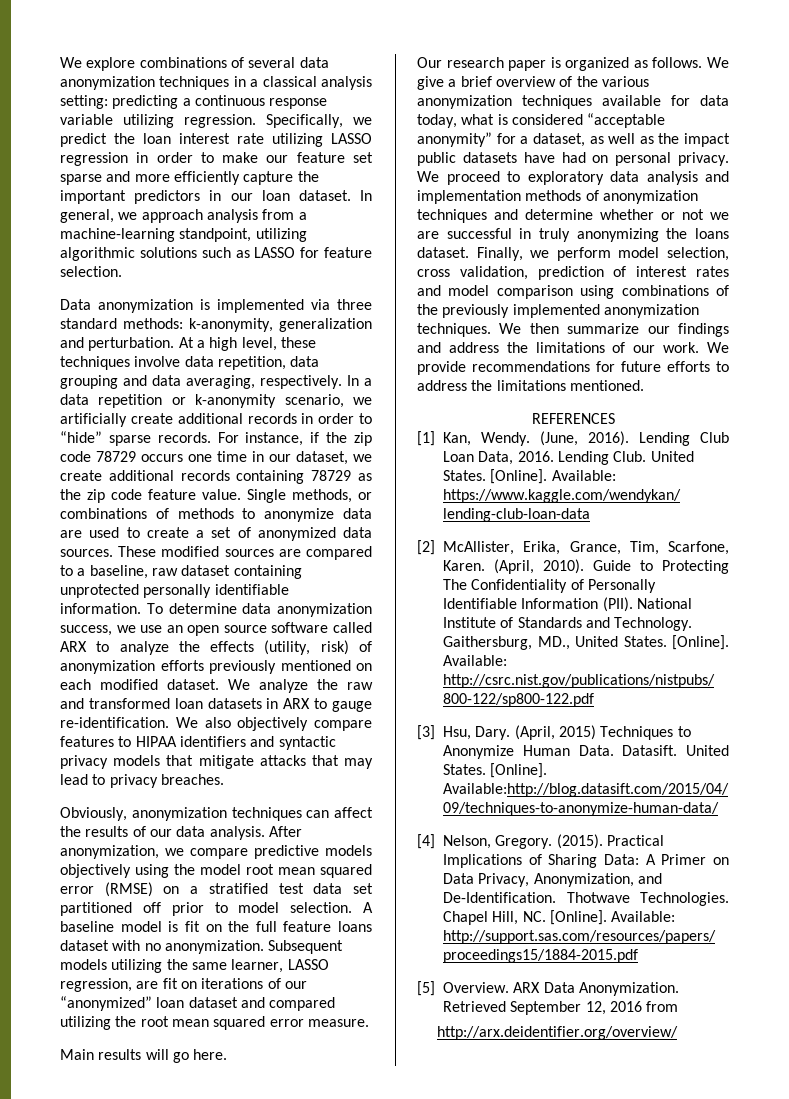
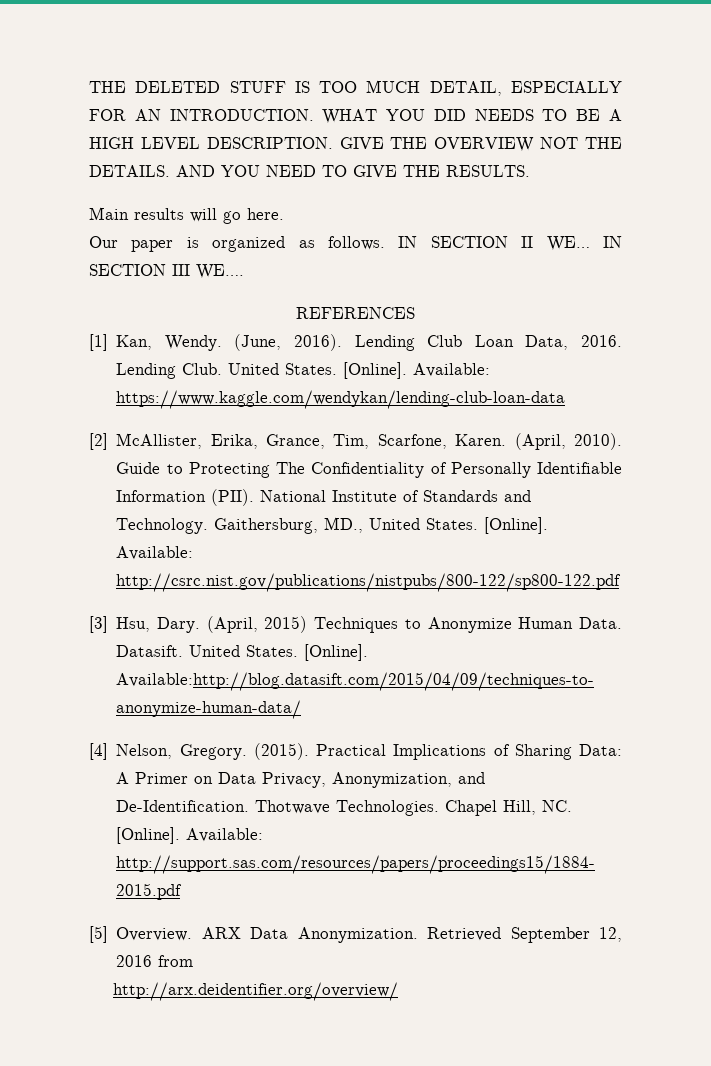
[60,57,329,71] [60,76,372,90] [60,95,328,109] [60,114,372,128] [60,133,372,147] [60,152,373,166] [60,171,319,185] [60,190,372,204] [60,209,307,223] [60,228,307,242] [60,247,372,261] [60,266,122,277] [60,299,372,313] [60,318,372,332] [60,337,316,351] [60,356,320,370] [60,375,372,389] [60,394,373,408] [60,413,372,427] [60,431,372,446] [60,451,372,465] [60,470,373,484] [60,489,372,503] [60,508,372,522] [60,527,372,541] [60,546,372,560] [60,565,302,579] [60,584,289,598] [60,603,372,617] [60,622,372,636] [60,640,372,655] [60,660,372,674] [60,679,373,693] [60,698,372,712] [60,717,372,731] [60,736,336,750] [60,755,373,769] [60,774,224,788] [60,807,373,821] [60,826,302,840] [60,845,372,859] [60,864,372,878] [60,882,374,897] [60,902,373,916] [60,921,372,932] [60,940,344,954] [60,959,329,973] [60,978,307,992] [60,996,336,1011] [60,1016,369,1030] We explore combinations of several data anonymization techniques in a classical analysis setting: predicting a continuous response variable utilizing regression. Specifically, we predict the loan interest rate utilizing LASSO regression in order to make our feature set sparse and more efficiently capture the important predictors in our loan dataset. In general, we approach analysis from a machine-learning standpoint, utilizing algorithmic solutions such as LASSO for feature selection. // Data anonymization is implemented via three standard methods: k-anonymity, generalization and perturbation. At a high level, these techniques involve data repetition, data grouping and data averaging, respectively. In a data repetition or k-anonymity scenario, we artificially create additional records in order to “hide” sparse records. For instance, if the zip code 78729 occurs one time in our dataset, we create additional records containing 78729 as the zip code feature value. Single methods, or combinations of methods to anonymize data are used to create a set of anonymized data sources. These modified sources are compared to a baseline, raw dataset containing unprotected personally identifiable information. To determine data anonymization success, we use an open source software called ARX to analyze the effects (utility, risk) of anonymization efforts previously mentioned on each modified dataset. We analyze the raw and transformed loan datasets in ARX to gauge re-identification. We also objectively compare features to HIPAA identifiers and syntactic privacy models that mitigate attacks that may lead to privacy breaches. // Obviously, anonymization techniques can affect the results of our data analysis. After anonymization, we compare predictive models objectively using the model root mean squared error (RMSE) on a stratified test data set partitioned off prior to model selection. A baseline model is fit on the full feature loans dataset with no anonymization. Subsequent models utilizing the same learner, LASSO regression, are fit on iterations of our “anonymized” loan dataset and compared utilizing the root mean squared error measure. -> [89,80,622,96] [89,109,622,124] [89,137,622,152] [89,165,530,177] THE DELETED STUFF IS TOO MUCH DETAIL, ESPECIALLY FOR AN INTRODUCTION. WHAT YOU DID NEEDS TO BE A HIGH LEVEL DESCRIPTION. GIVE THE OVERVIEW NOT THE DETAILS. AND YOU NEED TO GIVE THE RESULTS.
[446,57,504,68] research -> (118, 242) none
[707,57,729,68] [417,76,649,90] [417,95,729,109] [417,113,666,128] [417,132,730,147] [417,152,729,166] [417,171,729,185] [417,190,698,204] [417,209,729,223] [417,228,729,242] [417,247,729,261] [417,266,729,280] [417,285,729,299] [417,304,699,318] [417,323,729,337] [417,342,729,353] [417,361,729,375] [417,380,644,391] We give a brief overview of the various anonymization techniques available for data today, what is considered “acceptable anonymity” for a dataset, as well as the impact public datasets have had on personal privacy. We proceed to exploratory data analysis and implementation methods of anonymization techniques and determine whether or not we are successful in truly anonymizing the loans dataset. Finally, we perform model selection, cross validation, prediction of interest rates and model comparison using combinations of the previously implemented anonymization techniques. We then summarize our findings and address the limitations of our work. We provide recommendations for future efforts to address the limitations mentioned. -> [398,236,622,251] [89,264,244,279] IN SECTION II WE… IN SECTION III WE….

